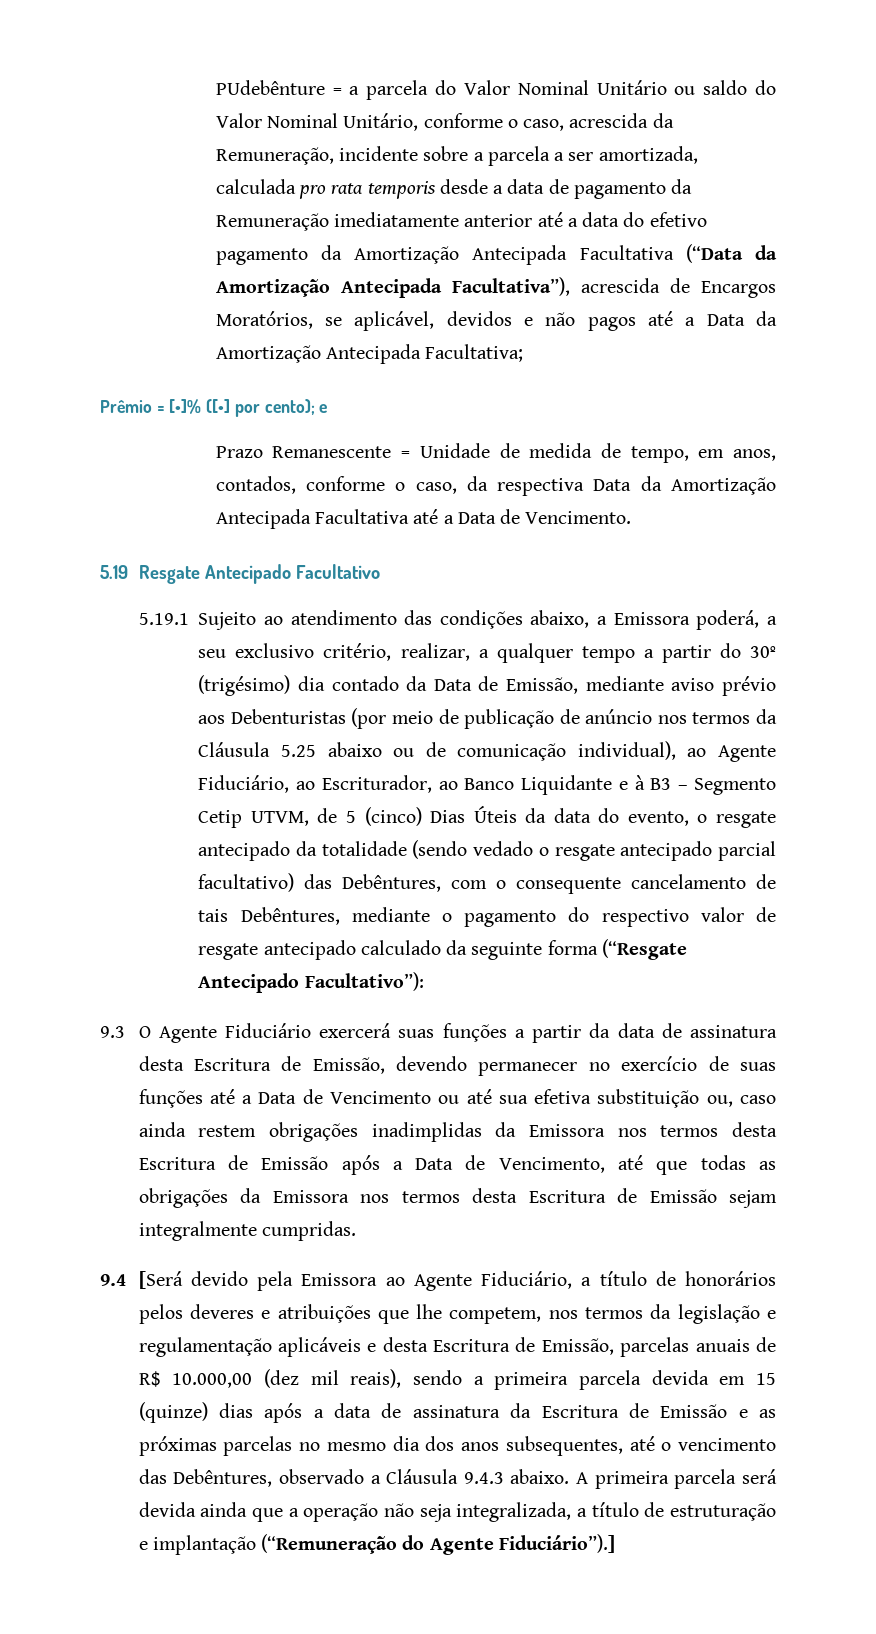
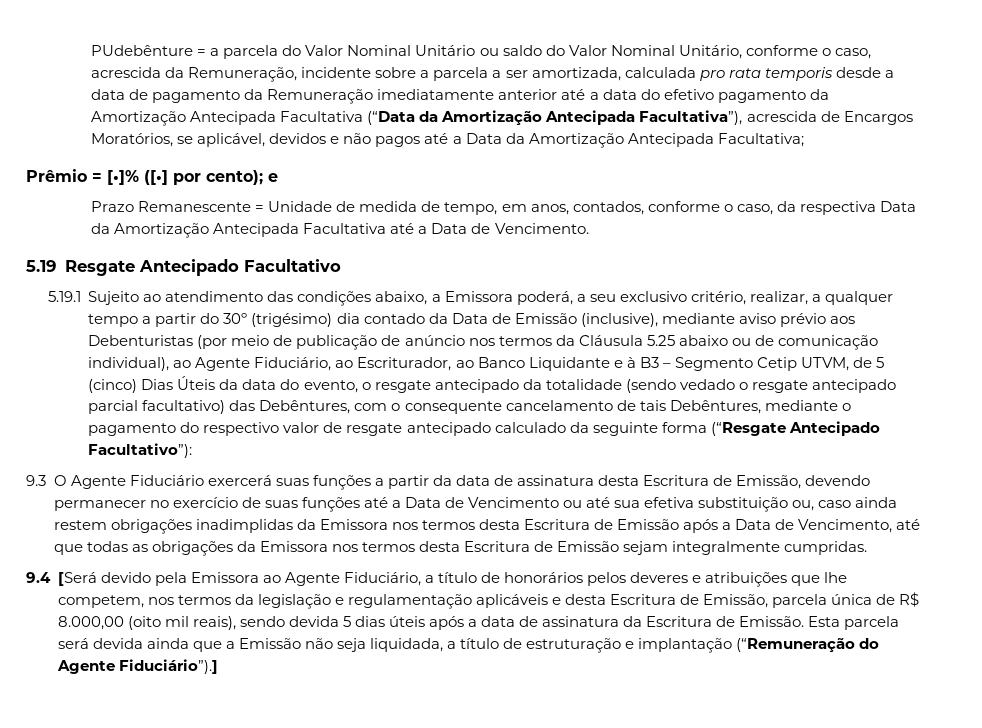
[506,677,579,694] Emissão, -> [514,313,658,327] Emissão (inclusive),
[620,1337,776,1357] [138,1369,777,1390] [138,1402,253,1423] parcelas anuais de R$ 10.000,00 (dez mil reais), sendo a primeira parcela devida em 15 (quinze) dias -> [772,592,920,608] [57,616,425,630] parcela única de R$ 8.000,00 (oito mil reais), sendo devida 5 dias úteis
[660,1404,776,1418] [138,1436,776,1456] [138,1469,669,1489] Emissão e as próximas parcelas no mesmo dia dos anos subsequentes, até o vencimento das Debêntures, observado a Cláusula 9.4.3 abaixo. A primeira -> [739,616,841,627] Emissão. Esta
[303,1503,379,1522] operação -> [238,638,301,649] Emissão
[456,1502,572,1522] integralizada, -> [369,638,443,652] liquidada,

